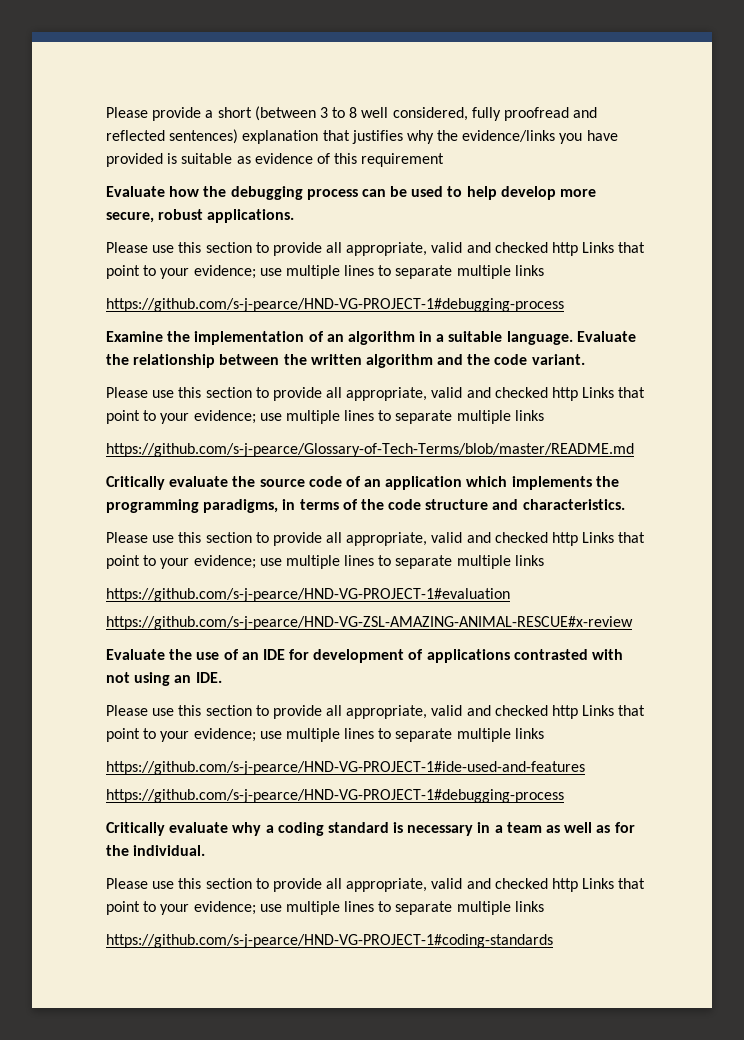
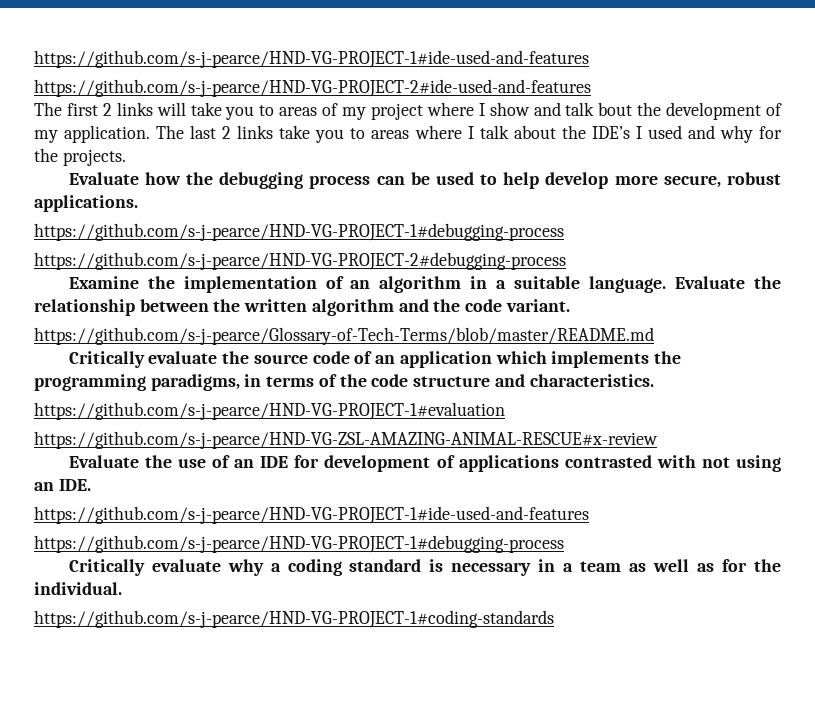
[106,106,598,121] [106,129,618,144] [106,153,445,167] Please provide a short (between 3 to 8 well considered, fully proofread and reflected sentences) explanation that justifies why the evidence/links you have provided is suitable as evidence of this requirement -> [34,50,589,68] [34,79,591,97] [34,102,782,120] [34,125,782,143] [34,148,126,166] https://github.com/s-j-pearce/HND-VG-PROJECT-1#ide-used-and-features // https://github.com/s-j-pearce/HND-VG-PROJECT-2#ide-used-and-features // The first 2 links will take you to areas of my project where I show and talk bout the development of my application. The last 2 links take you to areas where I talk about the IDE’s I used and why for the projects.
[106,242,646,256] [106,265,544,279] [106,298,564,312] Please use this section to provide all appropriate, valid and checked http Links that point to your evidence; use multiple lines to separate multiple links // https://github.com/s-j-pearce/HND-VG-PROJECT-1#debugging-process -> [34,223,564,241] [34,252,566,270] https://github.com/s-j-pearce/HND-VG-PROJECT-1#debugging-process // https://github.com/s-j-pearce/HND-VG-PROJECT-2#debugging-process
[106,387,646,401] [106,410,544,424] // Please use this section to provide all appropriate, valid and checked http Links that point to your evidence; use multiple lines to separate multiple links -> (570, 305) none
[106,532,646,546] [106,555,544,569] // Please use this section to provide all appropriate, valid and checked http Links that point to your evidence; use multiple lines to separate multiple links -> (654, 380) none
[106,705,646,719] [106,728,544,742] // Please use this section to provide all appropriate, valid and checked http Links that point to your evidence; use multiple lines to separate multiple links -> (91, 485) none
[106,878,646,892] [106,901,544,915] // Please use this section to provide all appropriate, valid and checked http Links that point to your evidence; use multiple lines to separate multiple links -> (122, 588) none

